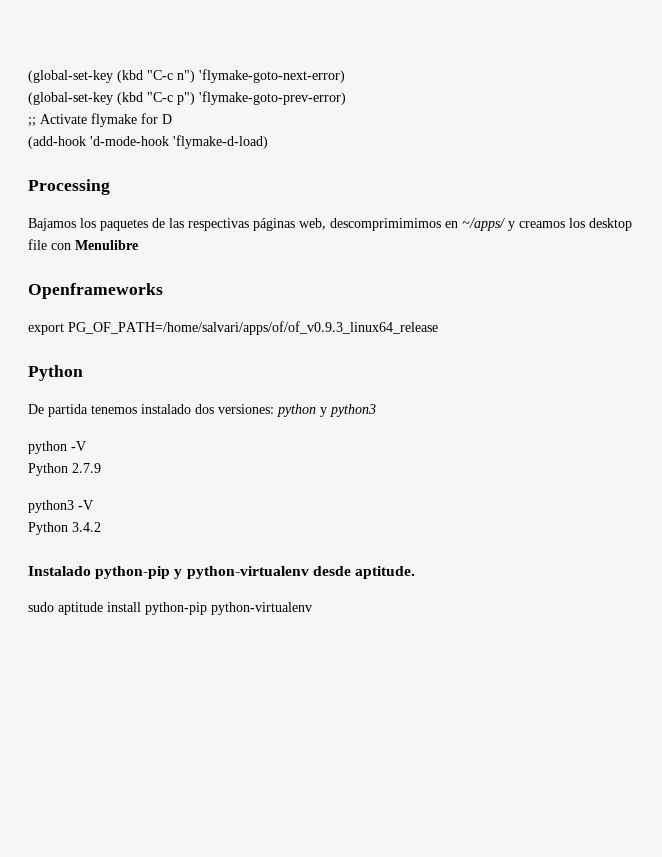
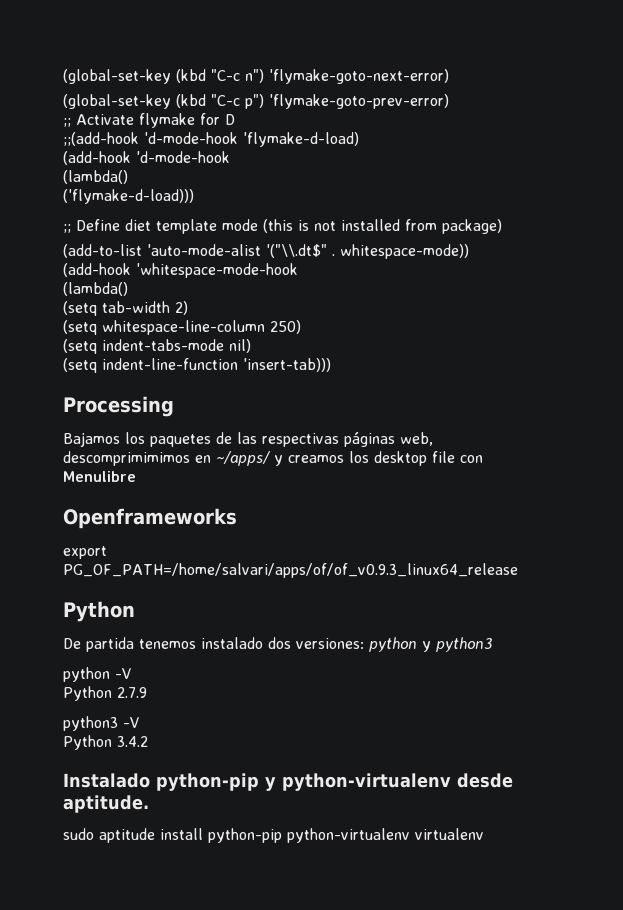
(172, 119) none -> [63,132,359,147] // ;;(add-hook 'd-mode-hook 'flymake-d-load)
[173,135,268,149] 'flymake-d-load) -> [63,170,128,184] [63,189,194,204] [63,219,502,234] [63,244,469,259] [63,263,298,278] [63,282,128,296] [63,301,188,316] [63,320,301,335] [63,339,251,354] [63,358,331,373] // (lambda() // ('flymake-d-load))) // ;; Define diet template mode (this is not installed from package) // (add-to-list 'auto-mode-alist '("\\.dt$" . whitespace-mode)) // (add-hook 'whitespace-mode-hook // (lambda() // (setq tab-width 2) // (setq whitespace-line-column 250) // (setq indent-tabs-mode nil) // (setq indent-line-function 'insert-tab)))
(312, 608) none -> [415,828,484,840] virtualenv

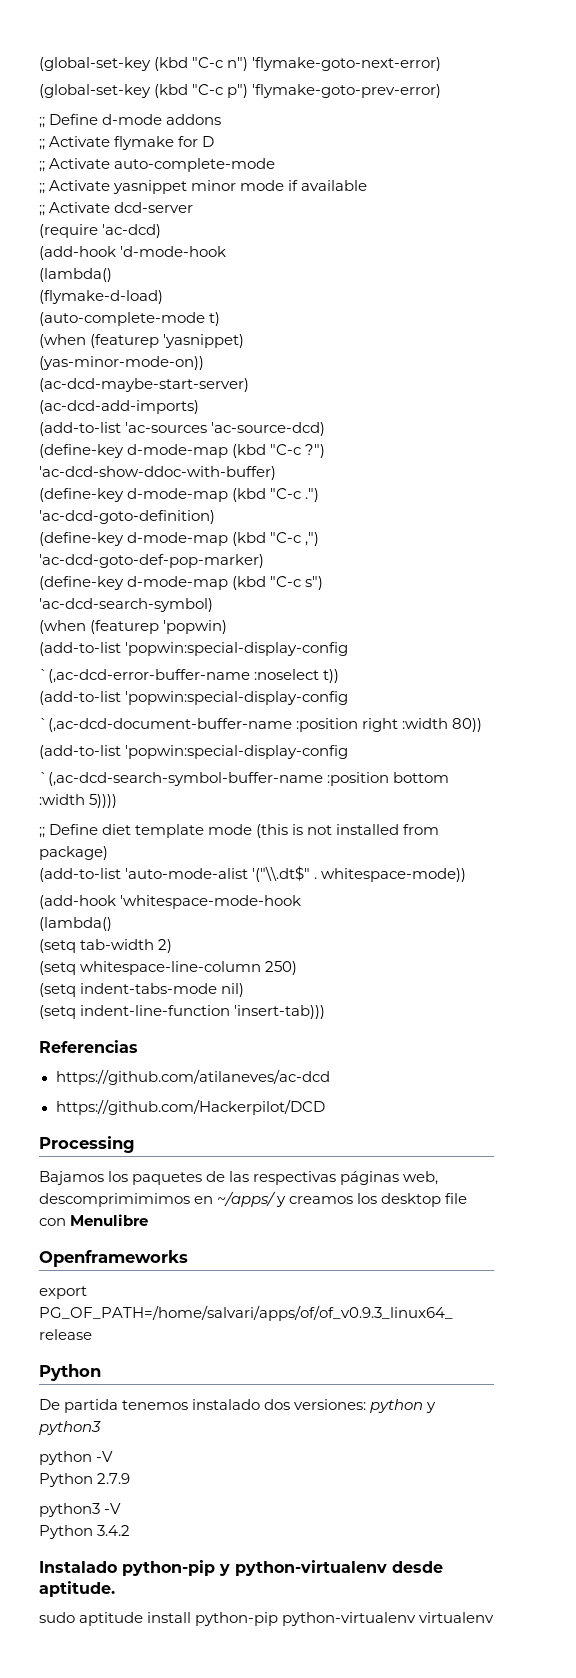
(449, 101) none -> [39,114,222,128] // ;; Define d-mode addons
[63,132,359,147] [63,151,230,165] [63,170,128,184] [63,189,194,204] ;;(add-hook 'd-mode-hook 'flymake-d-load) // (add-hook 'd-mode-hook // (lambda() // ('flymake-d-load))) -> [39,158,276,172] [39,180,368,194] [39,202,194,216] [39,224,162,238] [39,246,227,260] [39,268,112,282] [39,290,163,304] [39,312,221,326] [39,334,245,348] [39,356,204,370] [39,378,249,392] [39,400,199,414] [39,422,326,436] [39,444,326,458] [39,466,276,480] [39,488,320,502] [39,510,215,524] [39,532,320,546] [39,554,264,568] [39,576,324,590] [39,598,213,612] [39,620,228,634] [39,642,349,656] [39,669,340,683] [39,691,349,705] [39,718,483,732] [39,745,349,759] [39,772,450,786] [39,794,118,808] ;; Activate auto-complete-mode // ;; Activate yasnippet minor mode if available // ;; Activate dcd-server // (require 'ac-dcd) // (add-hook 'd-mode-hook // (lambda() // (flymake-d-load) // (auto-complete-mode t) // (when (featurep 'yasnippet) // (yas-minor-mode-on)) // (ac-dcd-maybe-start-server) // (ac-dcd-add-imports) // (add-to-list 'ac-sources 'ac-source-dcd) // (define-key d-mode-map (kbd "C-c ?") 'ac-dcd-show-ddoc-with-buffer) // (define-key d-mode-map (kbd "C-c .") 'ac-dcd-goto-definition) // (define-key d-mode-map (kbd "C-c ,") 'ac-dcd-goto-def-pop-marker) // (define-key d-mode-map (kbd "C-c s") 'ac-dcd-search-symbol) // (when (featurep 'popwin) // (add-to-list 'popwin:special-display-config // `(,ac-dcd-error-buffer-name :noselect t)) // (add-to-list 'popwin:special-display-config // `(,ac-dcd-document-buffer-name :position right :width 80)) // (add-to-list 'popwin:special-display-config // `(,ac-dcd-search-symbol-buffer-name :position bottom :width 5))))
(331, 365) none -> [39,1040,138,1053] [55,1069,330,1085] [55,1099,325,1115] // Referencias // https://github.com/atilaneves/ac-dcd // https://github.com/Hackerpilot/DCD

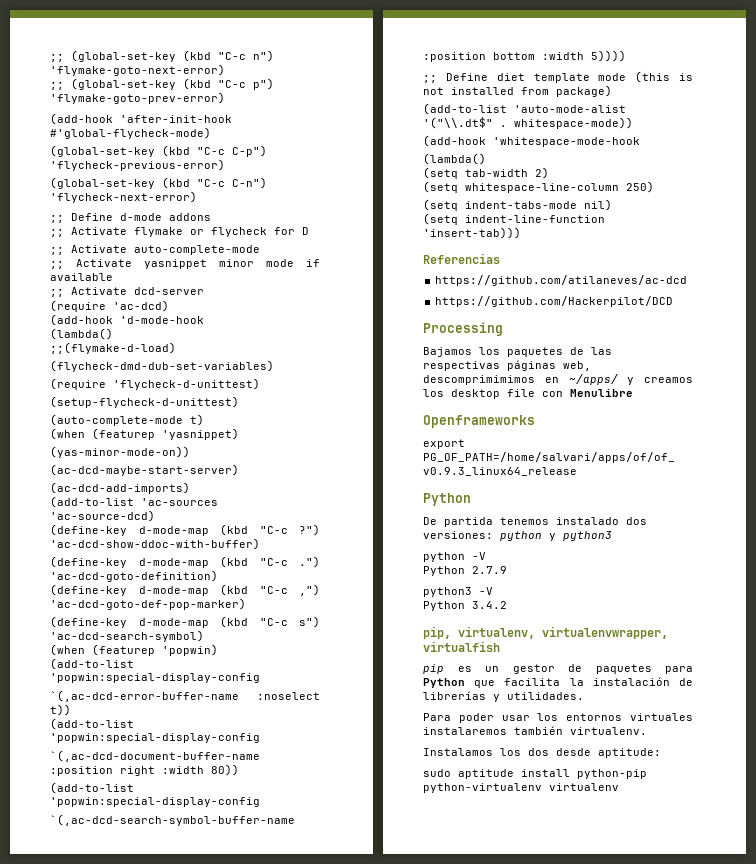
(39, 64) none -> [50,54,64,62] ;;
(442, 64) none -> [50,82,64,90] ;;
(442, 91) none -> [50,113,232,125] [50,127,211,139] [50,145,267,157] [50,159,225,171] [50,177,267,189] [50,191,197,203] // (add-hook 'after-init-hook #'global-flycheck-mode) // (global-set-key (kbd "C-c C-p") 'flycheck-previous-error) // (global-set-key (kbd "C-c C-n") 'flycheck-next-error)
(175, 143) none -> [190,227,267,237] or flycheck
[39,290,163,304] (flymake-d-load) -> [50,342,176,354] [50,360,274,372] [50,378,260,390] [50,396,239,408] ;;(flymake-d-load) // (flycheck-dmd-dub-set-variables) // (require 'flycheck-d-unittest) // (setup-flycheck-d-unittest)
[39,1560,443,1576] [39,1581,115,1597] Instalado python-pip y python-virtualenv desde aptitude. -> [423,626,668,639] [423,641,500,652] [423,664,693,674] [423,677,693,688] [423,691,584,702] [423,713,693,723] [423,726,647,735] [423,748,661,758] pip, virtualenv, virtualenvwrapper, virtualfish // pip es un gestor de paquetes para Python que facilita la instalación de librerías y utilidades. // Para poder usar los entornos virtuales instalaremos también virtualenv. // Instalamos los dos desde aptitude:

